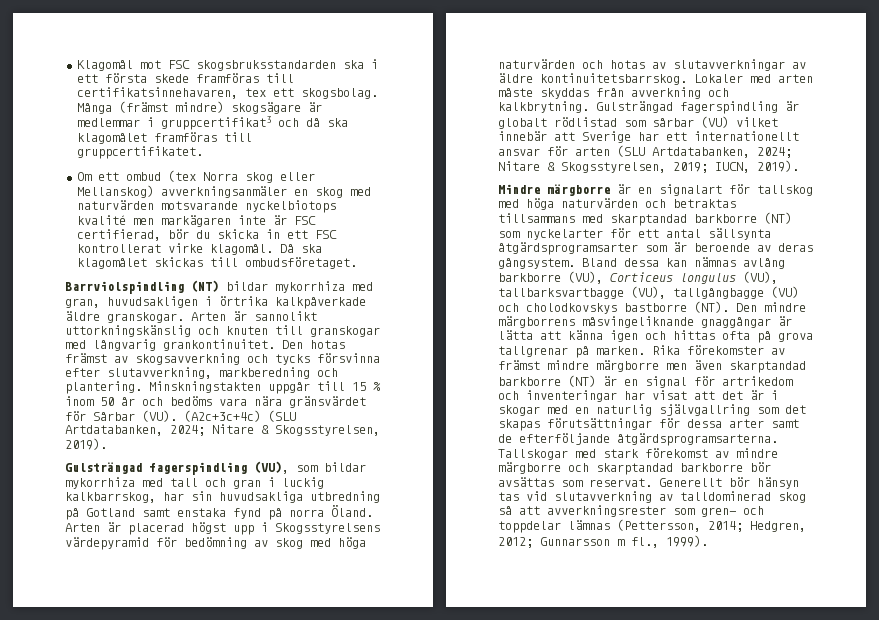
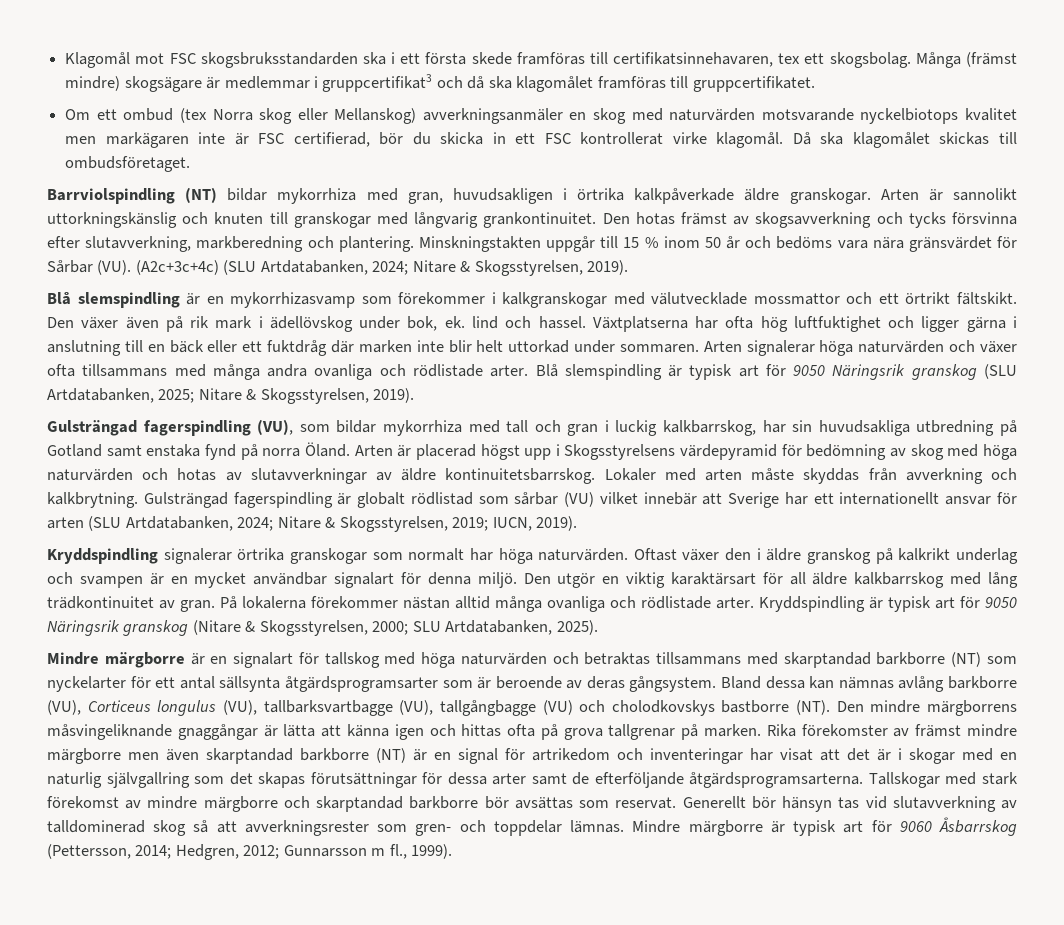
[76,215,126,225] kvalité -> [965,108,1018,121] kvalitet
(107, 444) none -> [47,292,1017,308] [47,316,1017,332] [47,340,1018,356] [47,364,1018,380] [47,388,415,404] // Blå slemspindling är en mykorrhizasvamp som förekommer i kalkgranskogar med välutvecklade mossmattor och ett örtrikt fältskikt. Den växer även på rik mark i ädellövskog under bok, ek. lind och hassel. Växtplatserna har ofta hög luftfuktighet och ligger gärna i anslutning till en bäck eller ett fuktdråg där marken inte blir helt uttorkad under sommaren. Arten signalerar höga naturvärden och växer ofta tillsammans med många andra ovanliga och rödlistade arter. Blå slemspindling är typisk art för 9050 Näringsrik granskog (SLU Artdatabanken, 2025; Nitare & Skogsstyrelsen, 2019).
(799, 166) none -> [47,548,1018,564] [47,572,1019,588] [47,596,1017,612] [47,620,598,636] // Kryddspindling signalerar örtrika granskogar som normalt har höga naturvärden. Oftast växer den i äldre granskog på kalkrikt underlag och svampen är en mycket användbar signalart för denna miljö. Den utgör en viktig karaktärsart för all äldre kalkbarrskog med lång trädkontinuitet av gran. På lokalerna förekommer nästan alltid många ovanliga och rödlistade arter. Kryddspindling är typisk art för 9050 Näringsrik granskog (Nitare & Skogsstyrelsen, 2000; SLU Artdatabanken, 2025).
[568,520,610,530] lämnas -> [570,817,1018,836] lämnas. Mindre märgborre är typisk art för 9060 Åsbarrskog

